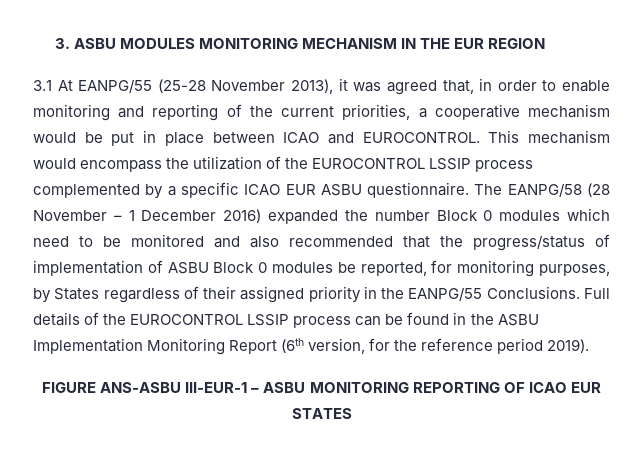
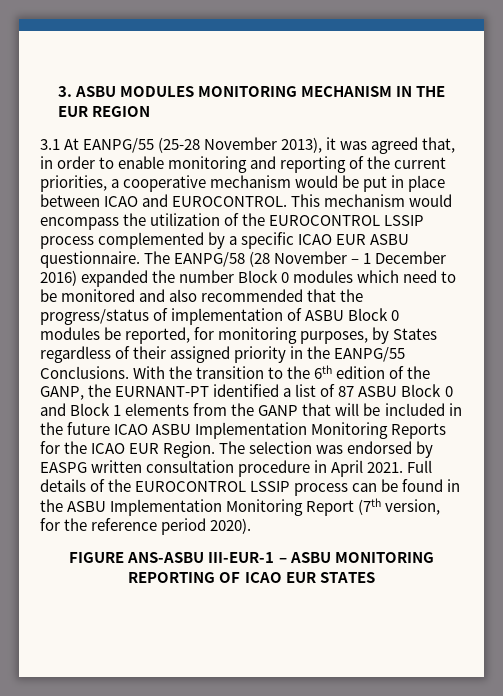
(580, 292) none -> [133,365,431,379] [40,384,453,400] [40,403,462,416] [40,422,447,439] [40,441,434,458] [40,460,404,477] With the transition to the 6th edition of the GANP, the EURNANT-PT identified a list of 87 ASBU Block 0 and Block 1 elements from the GANP that will be included in the future ICAO ASBU Implementation Monitoring Reports for the ICAO EUR Region. The selection was endorsed by EASPG written consultation procedure in April 2021.
[281,338,305,353] (6th -> [358,498,382,515] (7th
[547,339,590,353] 2019). -> [210,518,252,534] 2020).

